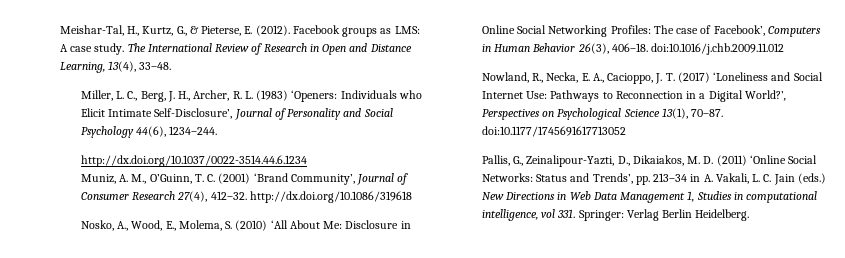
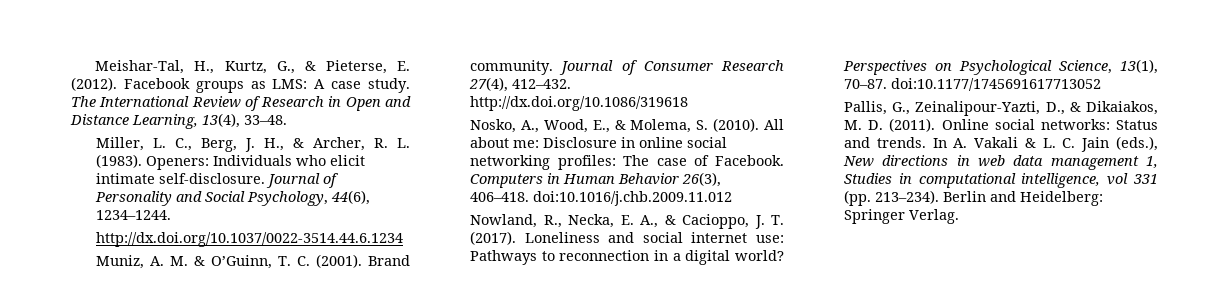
(191, 96) none -> [293,138,305,148] &
[256,90,422,102] [80,108,233,119] (1983) ‘Openers: Individuals who Elicit Intimate Self-Disclosure’, -> [96,154,366,170] [96,173,266,184] (1983). Openers: Individuals who elicit intimate self-disclosure.
[80,126,218,138] Psychology 44(6), 1234–244. -> [247,190,371,206] [96,210,172,220] Psychology, 44(6), 1234–1244.
[131,174,147,184] M., -> [170,256,206,266] M. &
[218,173,355,185] (2001) ‘Brand Community’, -> [316,254,410,268] [470,60,554,75] (2001). Brand community.
[210,191,247,200] 412–32. -> [512,79,572,89] 412–432.
(176, 226) none -> [614,120,626,130] &
[235,220,411,231] [481,25,651,37] (2010) ‘All About Me: Disclosure in Online Social Networking Profiles: -> [713,118,784,132] [470,137,728,148] [470,155,616,170] (2010). All about me: Disclosure in online social networking profiles:
[713,25,765,36] Facebook’, -> [715,155,784,166] Facebook.
[611,43,648,52] 406–18. -> [470,192,530,202] 406–418.
(604, 78) none -> [664,215,676,225] &
[677,72,823,83] [481,91,548,99] (2017) ‘Loneliness and Social Internet Use: -> [470,231,784,245] (2017). Loneliness and social internet use:
[615,91,683,99] Reconnection -> [559,250,650,261] reconnection
[708,90,786,102] Digital World?’, -> [685,250,784,265] digital world?
[623,109,660,117] Science -> [1059,60,1113,74] Science,
(630, 161) none -> [1069,102,1081,112] &
[716,155,818,166] [481,173,826,185] [481,191,686,203] (2011) ‘Online Social Networks: Status and Trends’, pp. 213–34 in A. Vakali, L. C. Jain (eds.) New Directions in Web Data Management -> [889,118,1158,132] [844,136,1158,152] [843,155,1139,170] (2011). Online social networks: Status and trends. In A. Vakali & L. C. Jain (eds.), New directions in web data management
[557,209,750,221] 331. Springer: Verlag Berlin Heidelberg. -> [1133,174,1158,184] [844,190,1104,206] [844,209,960,224] 331 (pp. 213–234). Berlin and Heidelberg: Springer Verlag.

